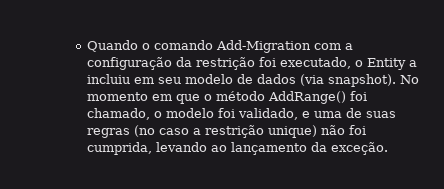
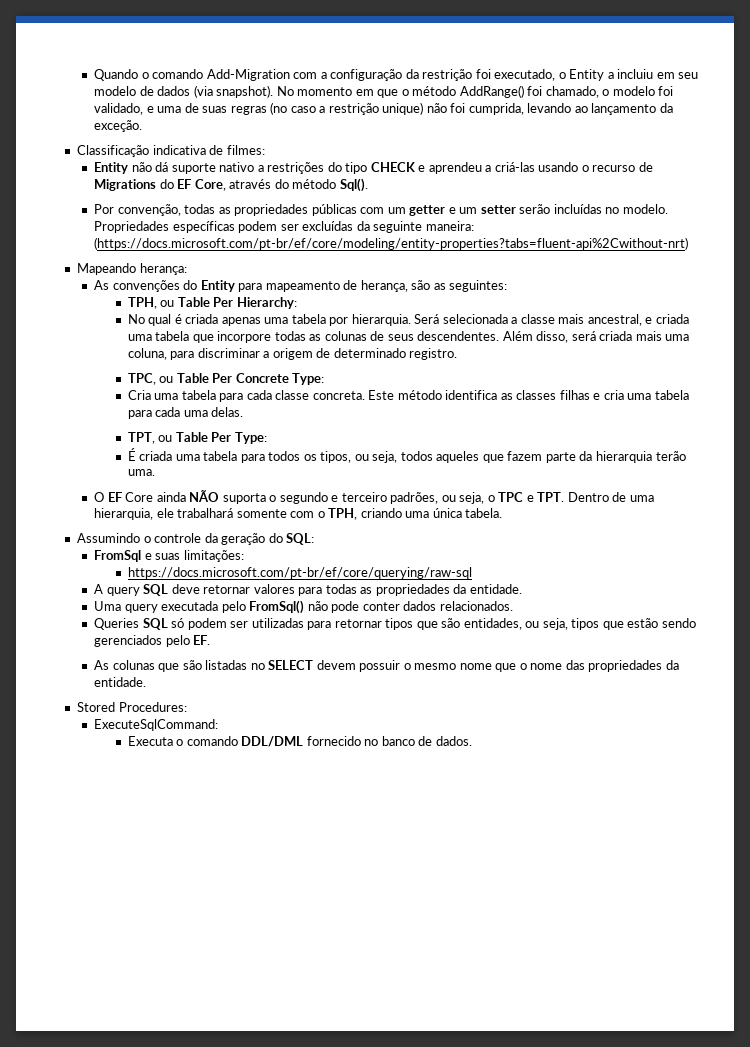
(389, 148) none -> [77,145,265,157] [94,162,653,174] [94,178,368,192] [94,204,668,216] [94,221,474,233] [94,237,689,250] [77,263,187,275] [94,280,508,292] [127,297,297,309] [127,314,689,326] [127,331,690,343] [127,348,458,360] [127,373,325,385] [127,390,689,402] [127,407,244,419] [127,432,267,444] [127,448,686,463] [127,469,155,476] [94,490,654,504] [94,508,503,520] [77,533,315,545] [94,550,244,562] [127,567,472,579] [94,584,522,596] [94,600,513,614] [94,618,696,630] [94,635,211,647] [94,660,679,672] [94,677,147,687] [77,702,187,712] [94,719,219,731] [127,736,472,747] // Classificação indicativa de filmes: // Entity não dá suporte nativo a restrições do tipo CHECK e aprendeu a criá-las usando o recurso de Migrations do EF Core, através do método Sql(). // Por convenção, todas as propriedades públicas com um getter e um setter serão incluídas no modelo. Propriedades específicas podem ser excluídas da seguinte maneira: (https://docs.microsoft.com/pt-br/ef/core/modeling/entity-properties?tabs=fluent-api%2Cwithout-nrt) // Mapeando herança: // As convenções do Entity para mapeamento de herança, são as seguintes: // TPH, ou Table Per Hierarchy: // No qual é criada apenas uma tabela por hierarquia. Será selecionada a classe mais ancestral, e criada uma tabela que incorpore todas as colunas de seus descendentes. Além disso, será criada mais uma coluna, para discriminar a origem de determinado registro. // TPC, ou Table Per Concrete Type: // Cria uma tabela para cada classe concreta. Este método identifica as classes filhas e cria uma tabela para cada uma delas. // TPT, ou Table Per Type: // É criada uma tabela para todos os tipos, ou seja, todos aqueles que fazem parte da hierarquia terão uma. // O EF Core ainda NÃO suporta o segundo e terceiro padrões, ou seja, o TPC e TPT. Dentro de uma hierarquia, ele trabalhará somente com o TPH, criando uma única tabela. // Assumindo o controle da geração do SQL: // FromSql e suas limitações: // https://docs.microsoft.com/pt-br/ef/core/querying/raw-sql // A query SQL deve retornar valores para todas as propriedades da entidade. // Uma query executada pelo FromSql() não pode conter dados relacionados. // Queries SQL só podem ser utilizadas para retornar tipos que são entidades, ou seja, tipos que estão sendo gerenciados pelo EF. // As colunas que são listadas no SELECT devem possuir o mesmo nome que o nome das propriedades da entidade. // Stored Procedures: // ExecuteSqlCommand: // Executa o comando DDL/DML fornecido no banco de dados.

